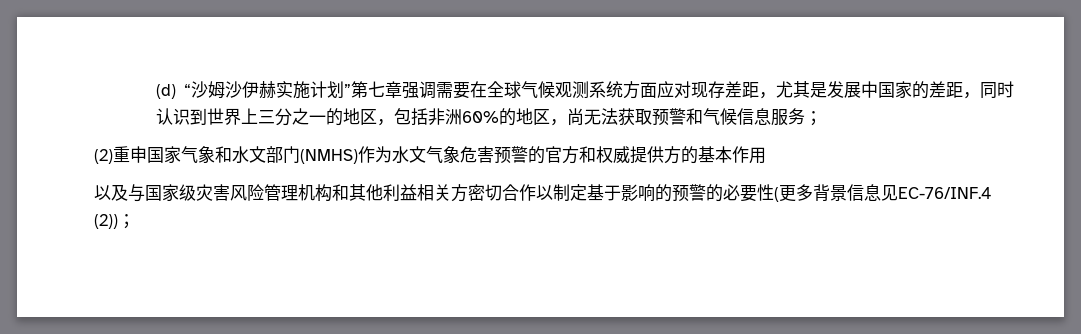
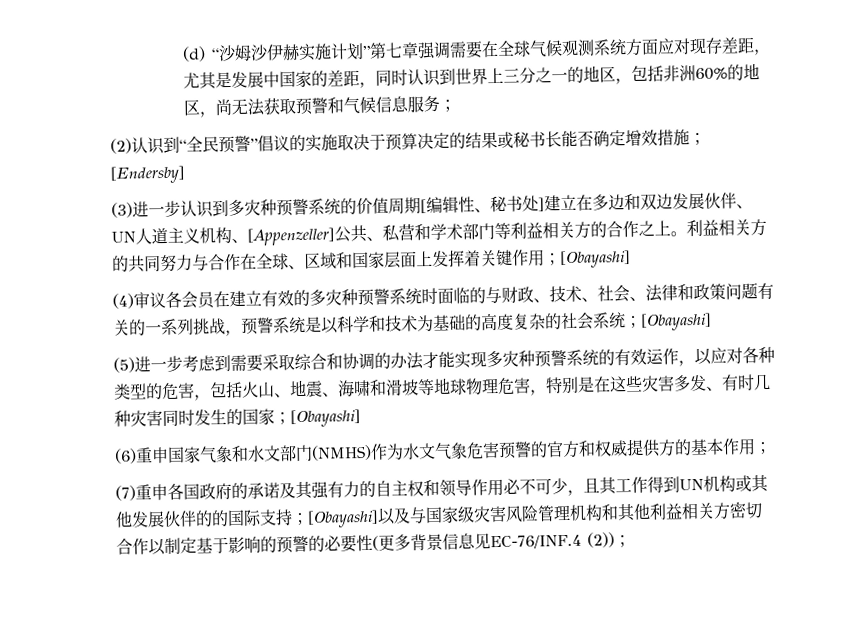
(113, 156) none -> [130,129,706,155] [109,165,185,184] [110,192,753,218] [110,218,767,246] [111,249,631,273] [111,282,774,309] [112,312,712,337] [112,346,775,373] [112,373,771,401] [113,408,361,428] [113,448,137,464] 认识到“全民预警”倡议的实施取决于预算决定的结果或秘书长能否确定增效措施；[Endersby] // (3)进一步认识到多灾种预警系统的价值周期[编辑性、秘书处]建立在多边和双边发展伙伴、UN人道主义机构、[Appenzeller]公共、私营和学术部门等利益相关方的合作之上。利益相关方的共同努力与合作在全球、区域和国家层面上发挥着关键作用；[Obayashi] // (4)审议各会员在建立有效的多灾种预警系统时面临的与财政、技术、社会、法律和政策问题有关的一系列挑战，预警系统是以科学和技术为基础的高度复杂的社会系统；[Obayashi] // (5)进一步考虑到需要采取综合和协调的办法才能实现多灾种预警系统的有效运作，以应对各种类型的危害，包括火山、地震、海啸和滑坡等地球物理危害，特别是在这些灾害多发、有时几种灾害同时发生的国家；[Obayashi] // (6)
(766, 155) // -> [753,441,772,455] [114,474,769,501] [114,509,379,528] ； // (7)重申各国政府的承诺及其强有力的自主权和领导作用必不可少，且其工作得到UN机构或其他发展伙伴的的国际支持；[Obayashi]

